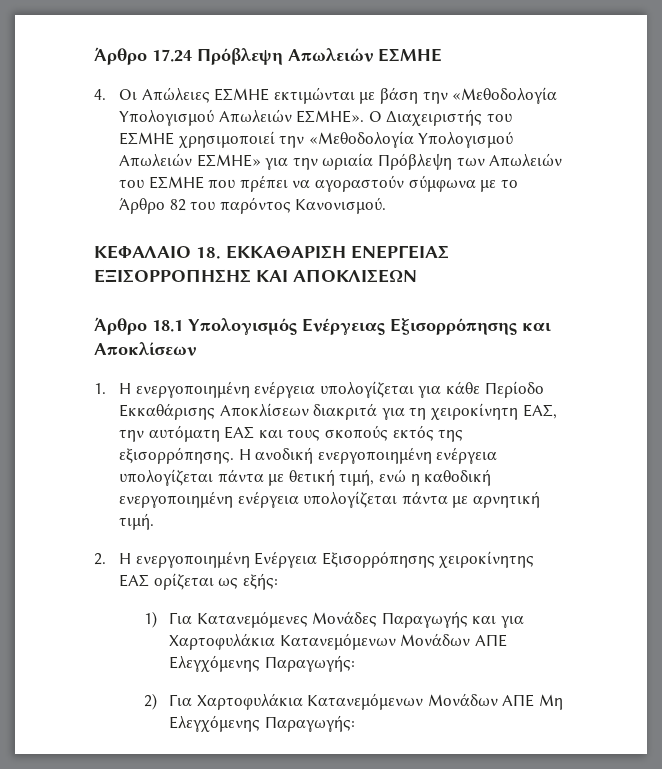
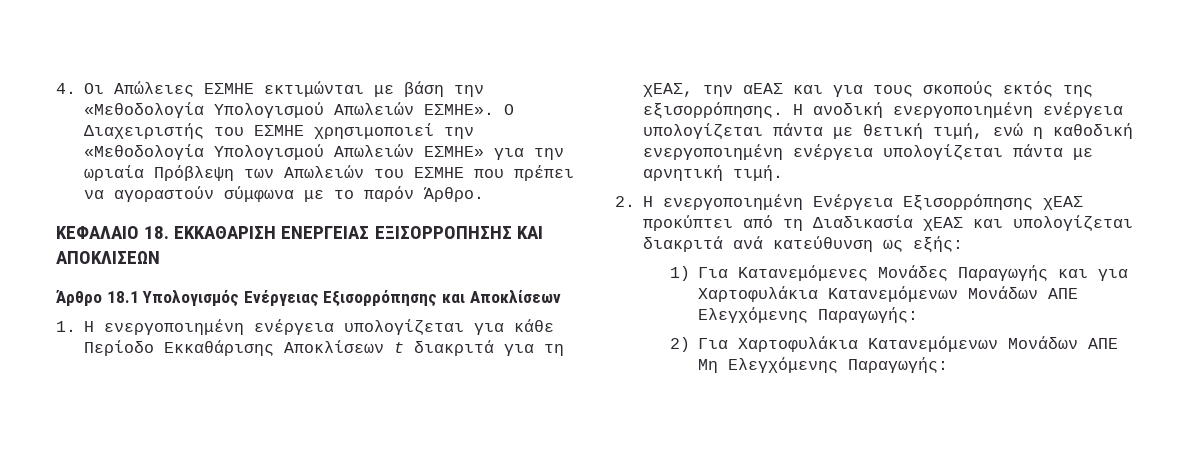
[94,47,442,65] Άρθρο 17.24 Πρόβλεψη Απωλειών ΕΣΜΗΕ // -> (56, 88) none
[118,197,387,214] Άρθρο 82 του παρόντος Κανονισμού. -> [364,186,485,202] παρόν Άρθρο.
(309, 410) none -> [394,342,405,353] t
[430,403,557,420] [118,425,283,442] χειροκίνητη ΕΑΣ, την αυτόματη ΕΑΣ και -> [643,83,864,97] χΕΑΣ, την αΕΑΣ και για
[439,551,535,568] [118,573,214,590] χειροκίνητης ΕΑΣ ορίζεται -> [1043,196,1084,210] [643,215,1134,231] [643,236,874,252] χΕΑΣ προκύπτει από τη Διαδικασία χΕΑΣ και υπολογίζεται διακριτά ανά κατεύθυνση

